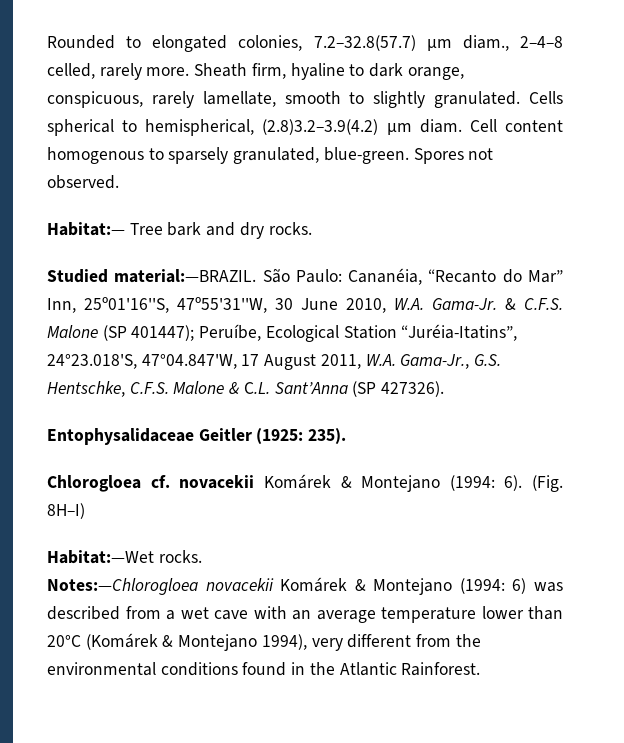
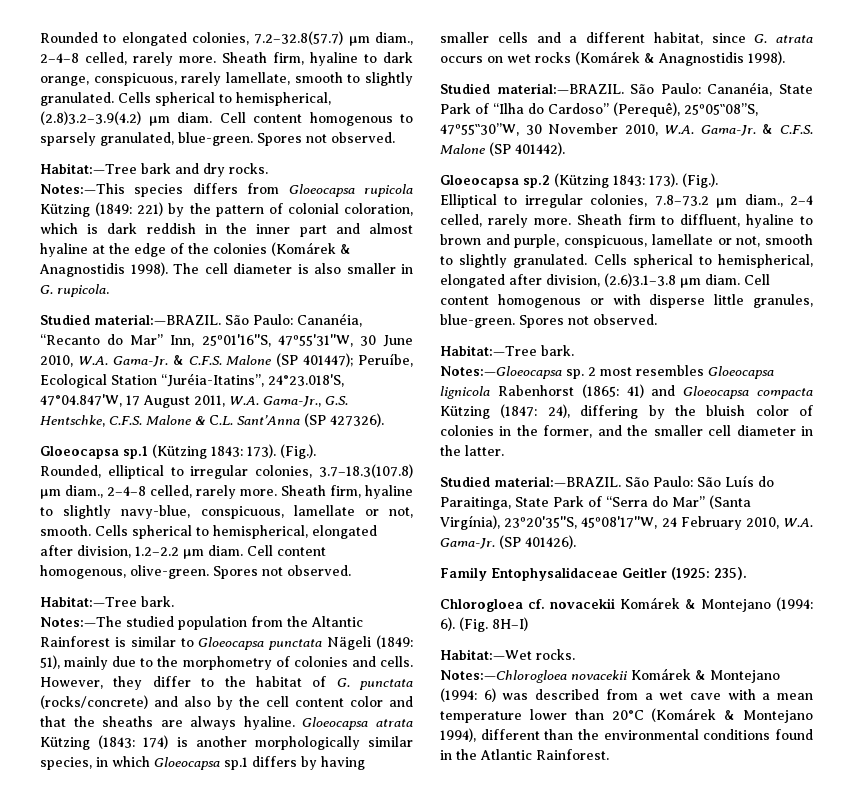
[47,222,163,236] Habitat:— Tree -> [40,163,137,174] Habitat:—Tree
(312, 228) none -> [40,183,413,197] [40,202,413,217] [40,223,413,237] [40,242,351,257] [39,262,413,277] [40,284,109,297] // Notes:—This species differs from Gloeocapsa rupicola Kützing (1849: 221) by the pattern of colonial coloration, which is dark reddish in the inner part and almost hyaline at the edge of the colonies (Komárek & Anagnostidis 1998). The cell diameter is also smaller in G. rupicola.
(445, 389) none -> [40,444,316,459] [40,464,414,479] [40,485,413,499] [40,505,413,519] [40,525,377,539] [40,545,326,559] [40,565,351,579] [40,596,174,607] [40,616,363,630] [40,635,413,650] [40,655,413,670] [40,676,413,690] [40,695,413,710] [40,716,413,730] [40,735,413,750] [40,756,365,770] [440,32,813,45] [440,51,785,66] [440,82,813,96] [440,102,758,117] [440,123,813,136] [440,142,565,156] [440,173,718,188] [440,194,813,208] [440,214,813,228] [440,234,813,248] [440,254,813,268] [440,273,770,288] [440,294,813,308] [440,314,657,328] [440,345,574,356] [440,365,774,379] [440,384,813,399] [440,404,813,419] [440,425,813,438] [440,445,504,456] [440,475,774,487] [440,495,751,510] [440,515,813,530] [440,535,576,549] [440,567,487,581] Gloeocapsa sp.1 (Kützing 1843: 173). (Fig.). // Rounded, elliptical to irregular colonies, 3.7–18.3(107.8) µm diam., 2–4–8 celled, rarely more. Sheath firm, hyaline to slightly navy-blue, conspicuous, lamellate or not, smooth. Cells spherical to hemispherical, elongated after division, 1.2–2.2 µm diam. Cell content homogenous, olive-green. Spores not observed. // Habitat:—Tree bark. // Notes:—The studied population from the Altantic Rainforest is similar to Gloeocapsa punctata Nägeli (1849: 51), mainly due to the morphometry of colonies and cells. However, they differ to the habitat of G. punctata (rocks/concrete) and also by the cell content color and that the sheaths are always hyaline. Gloeocapsa atrata Kützing (1843: 174) is another morphologically similar species, in which Gloeocapsa sp.1 differs by having smaller cells and a different habitat, since G. atrata occurs on wet rocks (Komárek & Anagnostidis 1998). // Studied material:—BRAZIL. São Paulo: Cananéia, State Park of “Ilha do Cardoso” (Perequê), 25º05‟08”S, 47º55‟30”W, 30 November 2010, W.A. Gama-Jr. & C.F.S. Malone (SP 401442). // Gloeocapsa sp.2 (Kützing 1843: 173). (Fig.). // Elliptical to irregular colonies, 7.8–73.2 µm diam., 2–4 celled, rarely more. Sheath firm to diffluent, hyaline to brown and purple, conspicuous, lamellate or not, smooth to slightly granulated. Cells spherical to hemispherical, elongated after division, (2.6)3.1–3.8 µm diam. Cell content homogenous or with disperse little granules, blue-green. Spores not observed. // Habitat:—Tree bark. // Notes:—Gloeocapsa sp. 2 most resembles Gloeocapsa lignicola Rabenhorst (1865: 41) and Gloeocapsa compacta Kützing (1847: 24), differing by the bluish color of colonies in the former, and the smaller cell diameter in the latter. // Studied material:—BRAZIL. São Paulo: São Luís do Paraitinga, State Park of “Serra do Mar” (Santa Virgínia), 23º20'35''S, 45º08'17''W, 24 February 2010, W.A. Gama-Jr. (SP 401426). // Family
[292,610,376,623] an average -> [762,693,813,700] a mean
[311,634,452,651] very different from -> [480,729,574,740] different than

